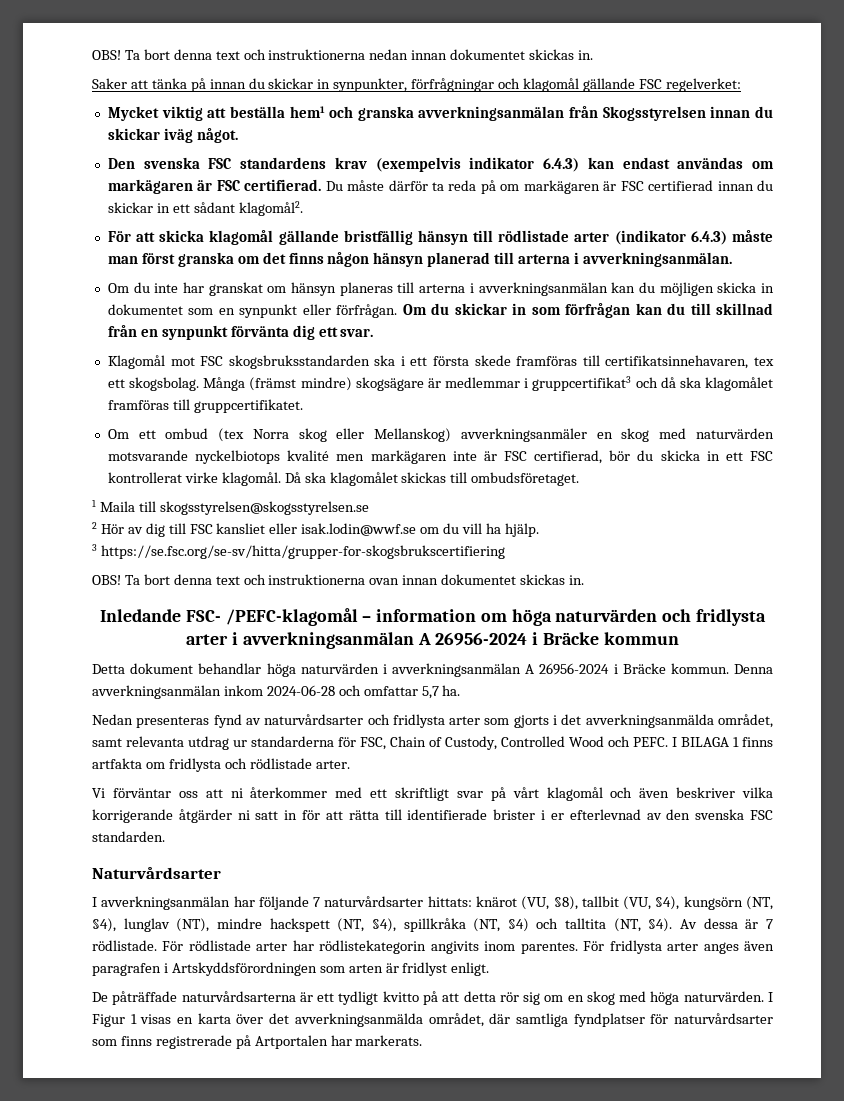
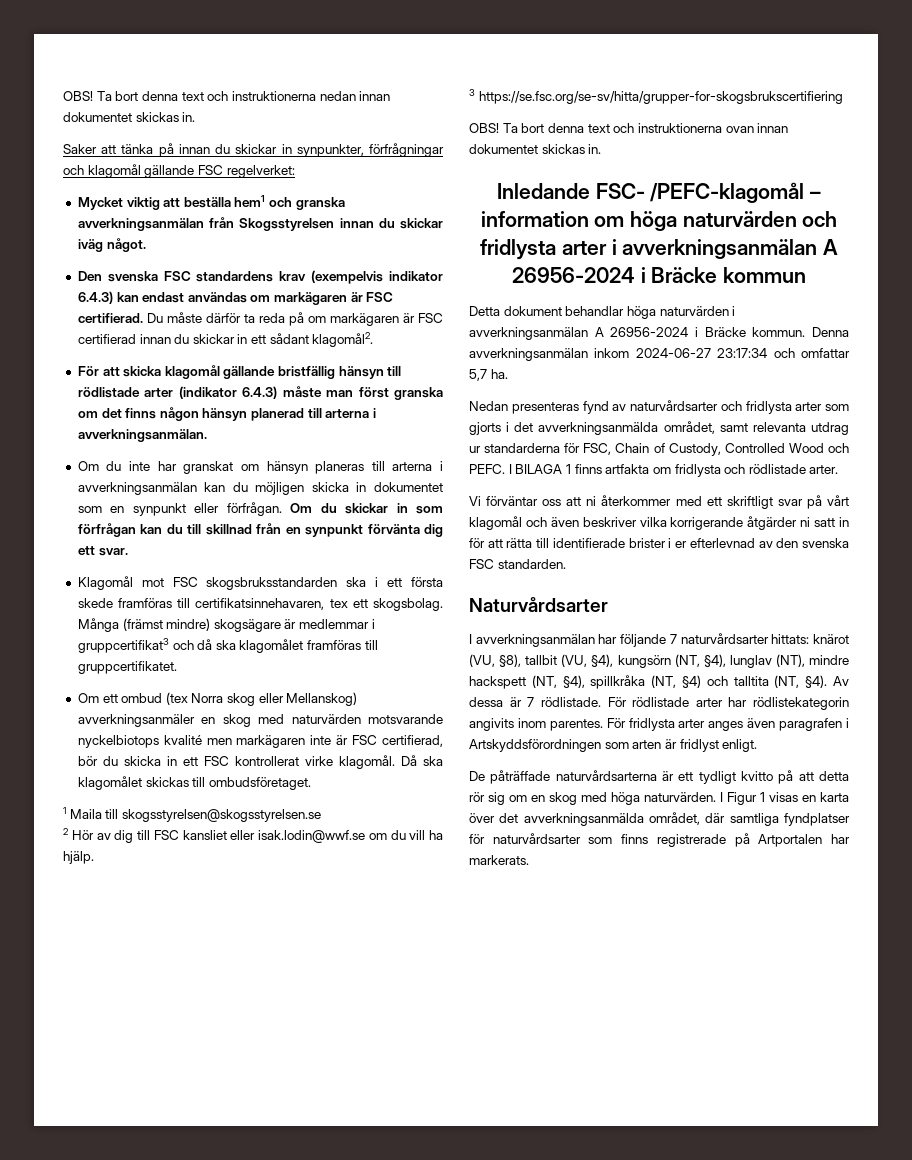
[266,685,335,696] 2024-06-28 -> [635,348,768,358] 2024-06-27 23:17:34

